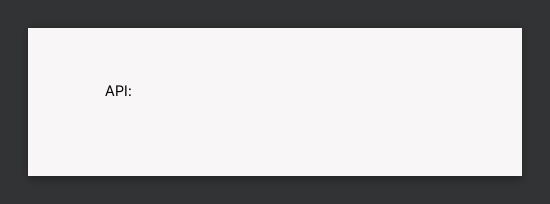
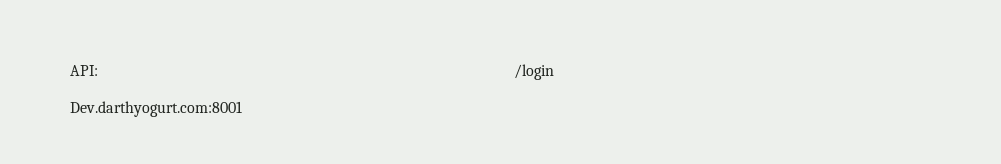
(132, 91) none -> [70,101,242,117] [514,64,554,80] // Dev.darthyogurt.com:8001 // /login

